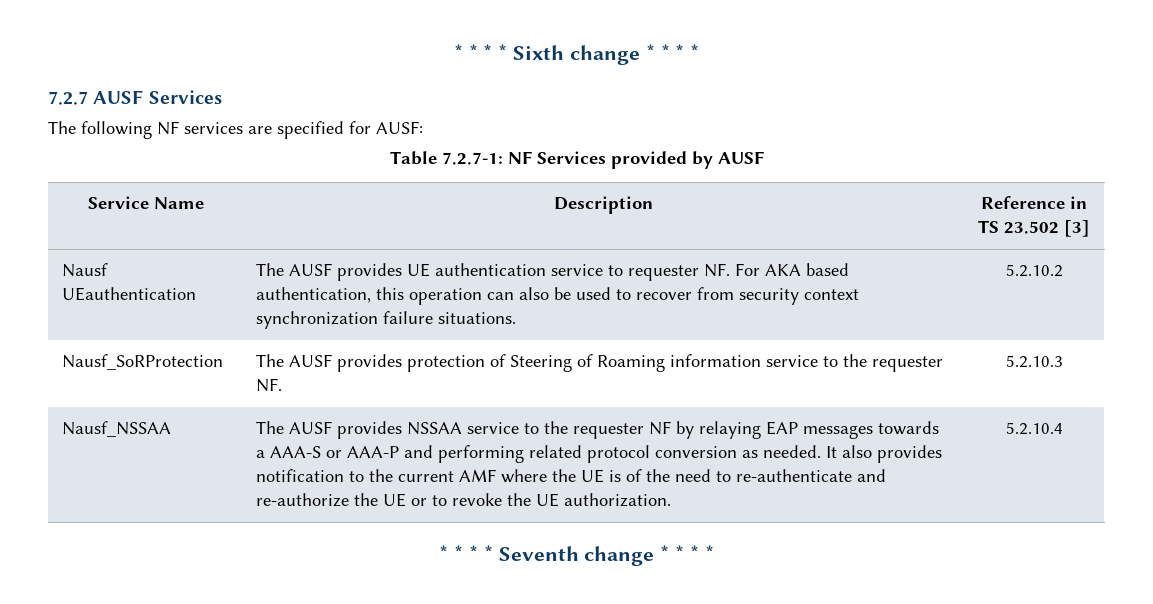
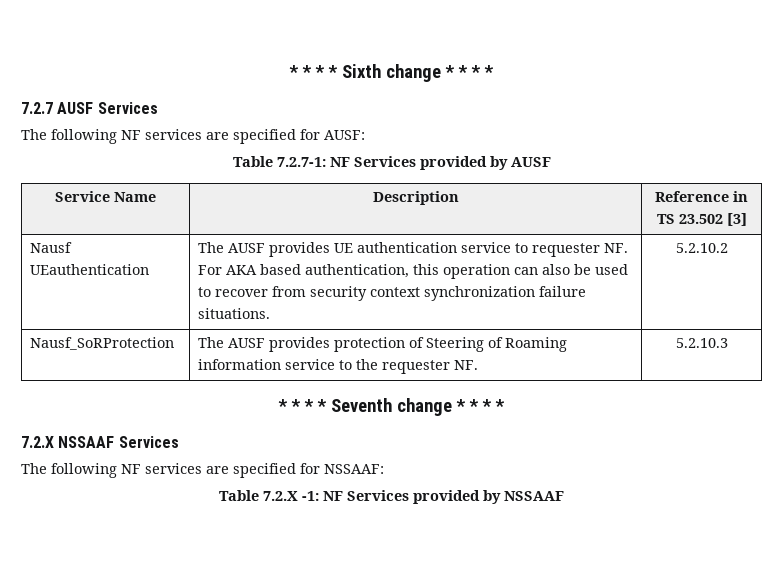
[61,421,171,437] [255,421,939,439] [255,445,942,463] [255,469,886,483] [255,493,671,507] [1005,422,1063,435] // Nausf_NSSAA | The AUSF provides NSSAA service to the requester NF by relaying EAP messages towards a AAA-S or AAA-P and performing related protocol conversion as needed. It also provides notification to the current AMF where the UE is of the need to re-authenticate and re-authorize the UE or to revoke the UE authorization. | 5.2.10.4 -> (728, 343) none
(714, 553) none -> [21,436,179,448] [21,463,384,478] [219,490,564,504] // 7.2.X NSSAAF Services // The following NF services are specified for NSSAAF: // Table 7.2.X -1: NF Services provided by NSSAAF

